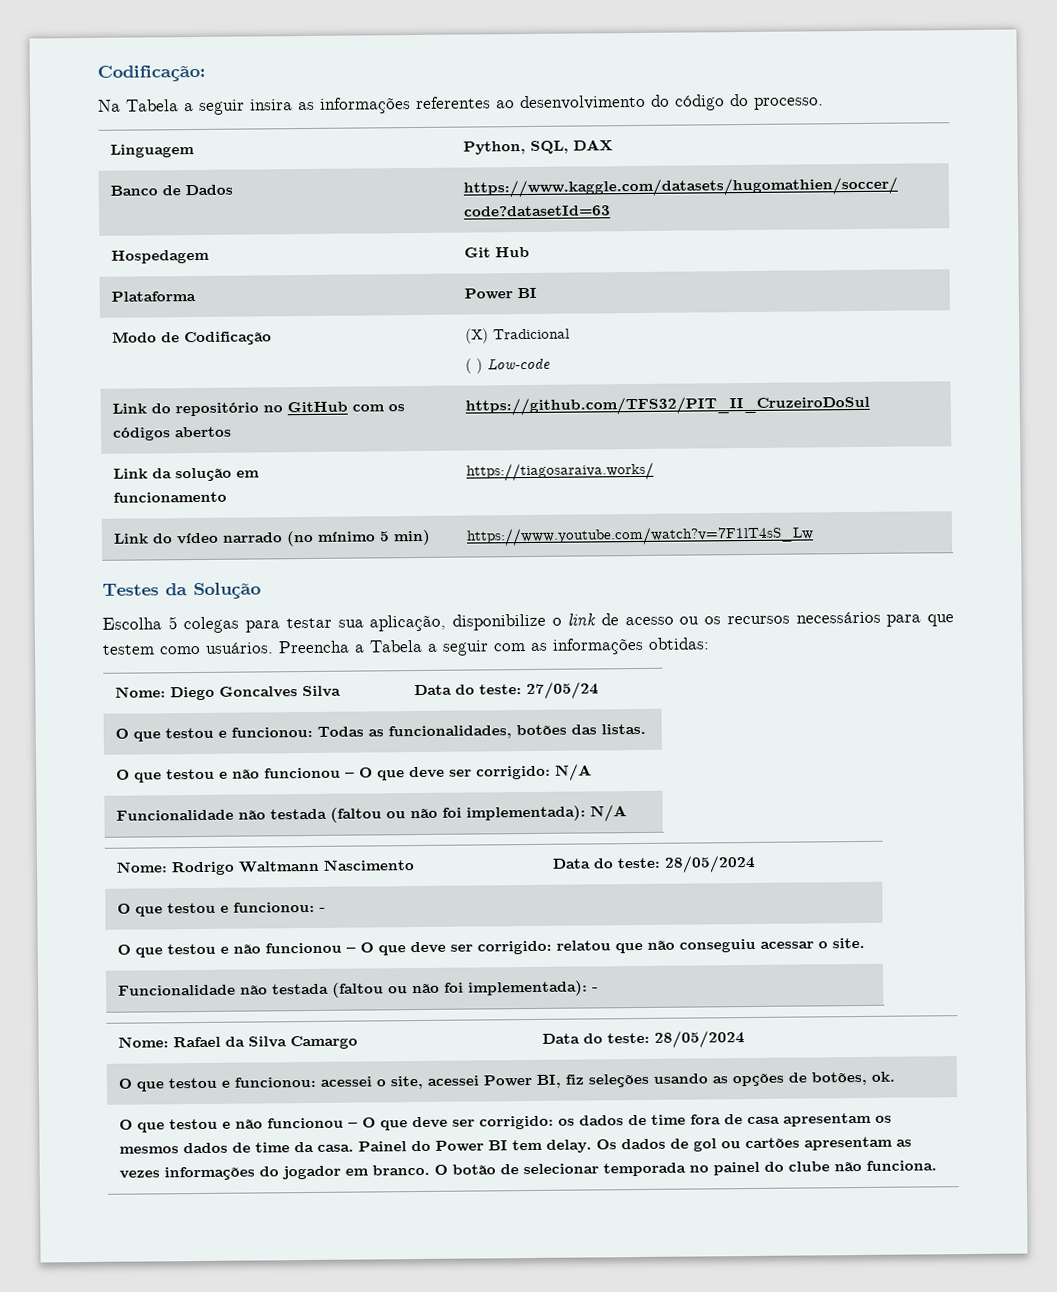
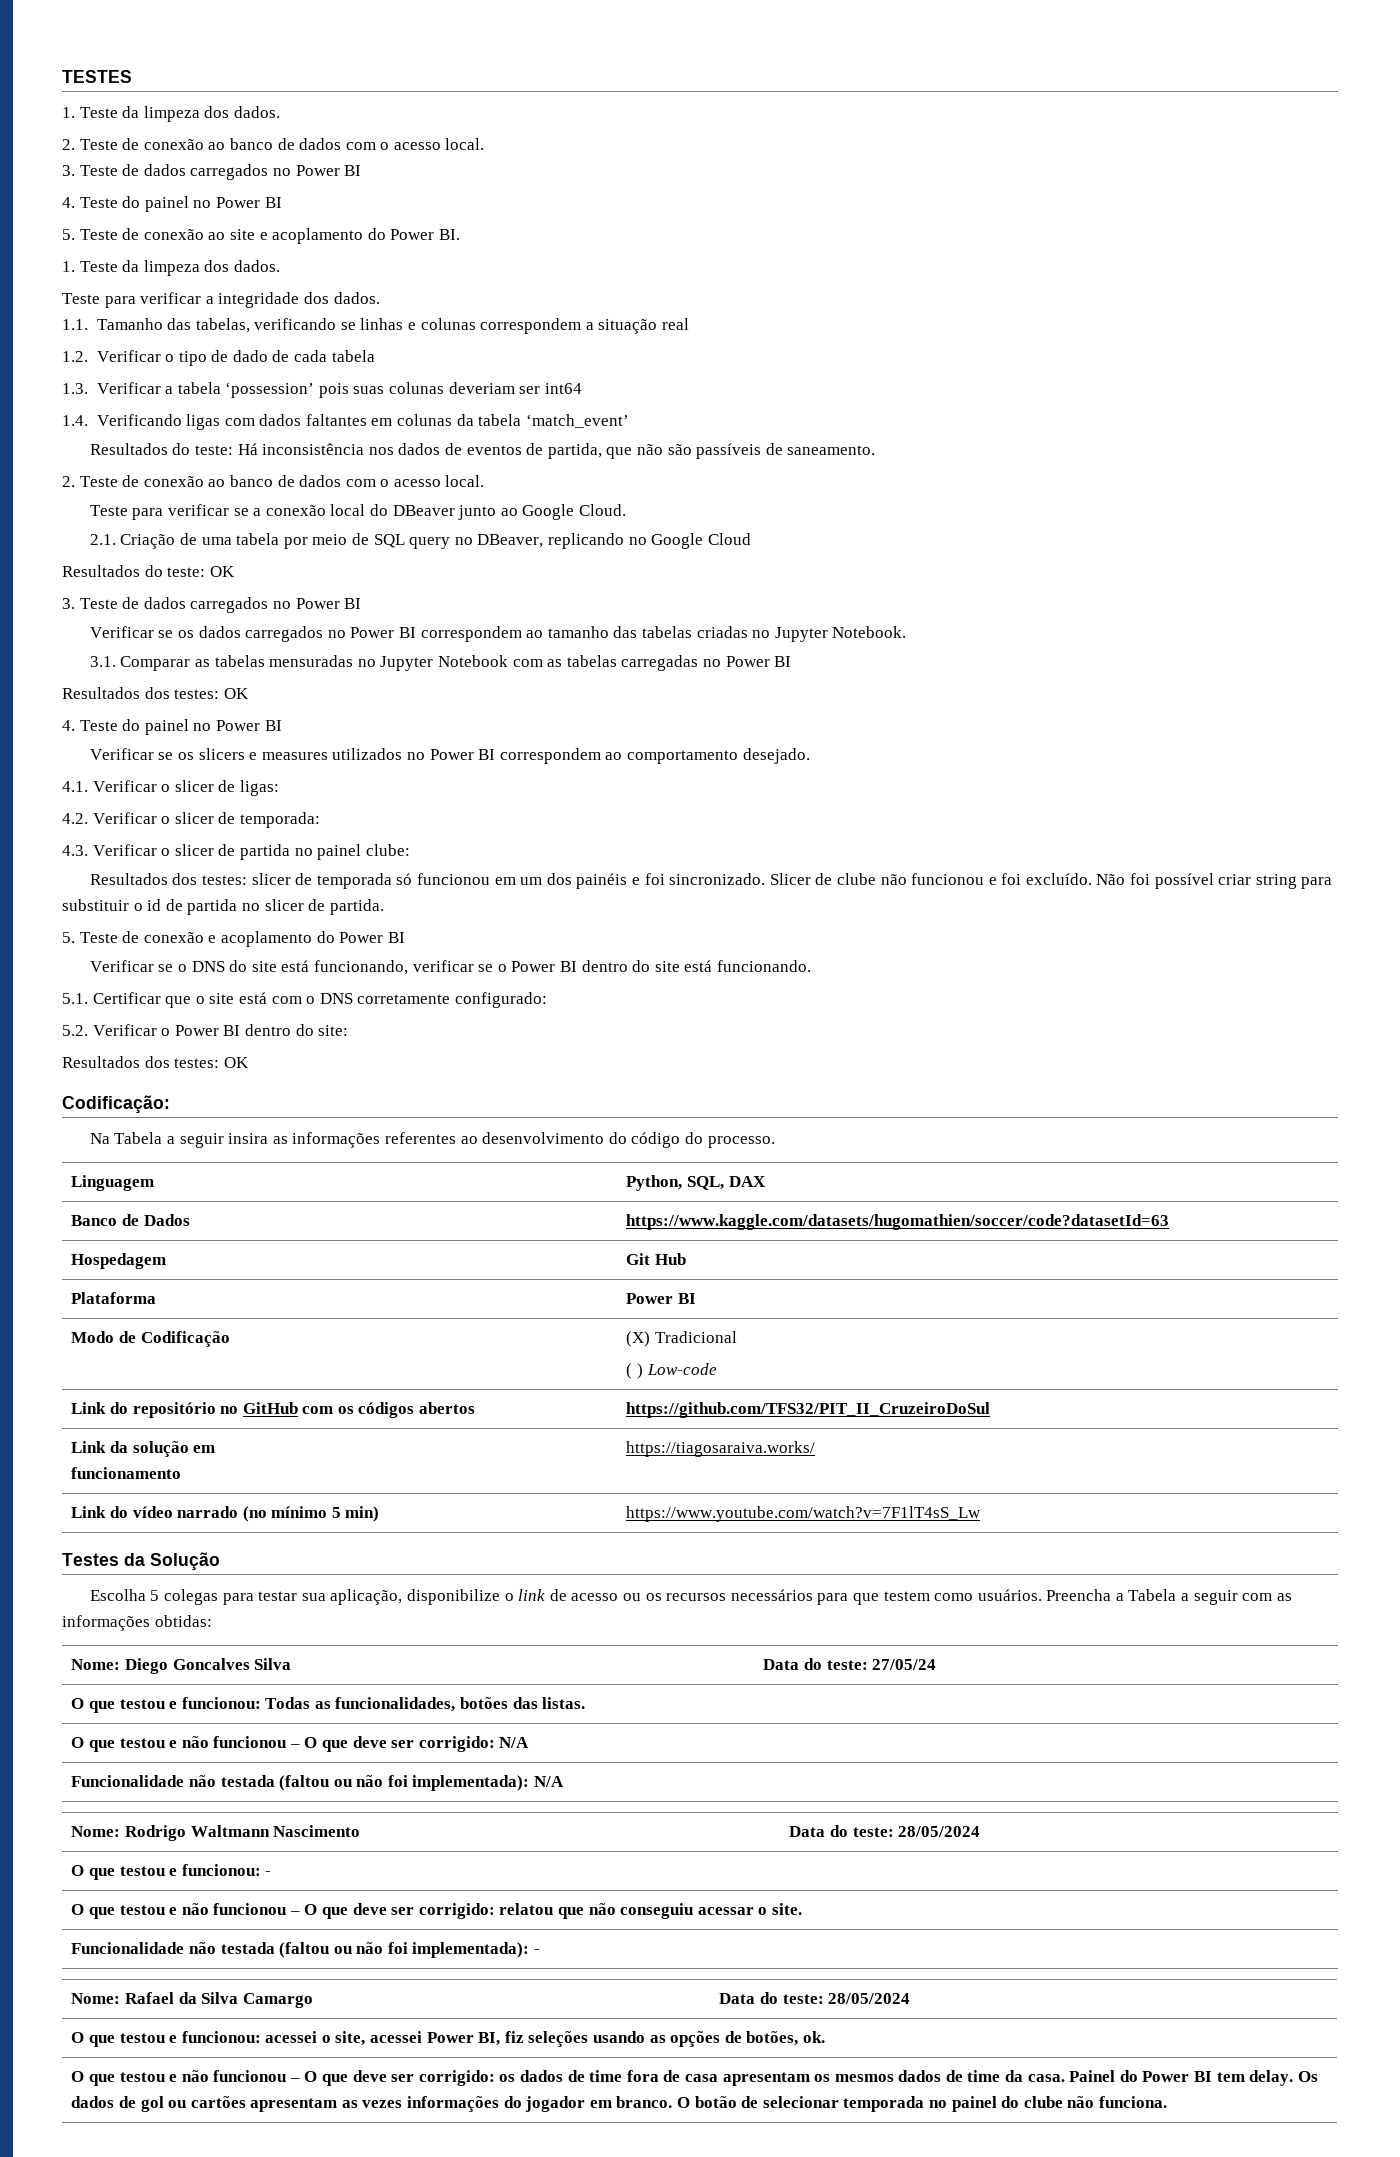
(97, 73) none -> [62,70,132,83] [62,106,280,122] [62,138,485,150] [62,164,362,180] [62,196,282,212] [62,228,460,244] [62,260,280,276] [62,292,380,308] [62,318,689,334] [62,350,375,366] [62,382,582,398] [62,414,629,430] [89,443,876,459] [62,475,485,487] [89,504,626,520] [89,533,751,549] [62,565,235,577] [62,597,362,613] [89,626,907,642] [89,655,792,671] [62,687,249,699] [62,719,282,735] [89,748,810,764] [62,780,279,796] [62,812,320,828] [62,844,410,860] [89,873,1333,889] [62,899,384,915] [62,931,405,947] [89,960,811,975] [62,992,547,1008] [62,1024,349,1036] [62,1056,249,1068] TESTES // 1. Teste da limpeza dos dados. // 2. Teste de conexão ao banco de dados com o acesso local. // 3. Teste de dados carregados no Power BI // 4. Teste do painel no Power BI // 5. Teste de conexão ao site e acoplamento do Power BI. // 1. Teste da limpeza dos dados. // Teste para verificar a integridade dos dados. // 1.1. Tamanho das tabelas, verificando se linhas e colunas correspondem a situação real // 1.2. Verificar o tipo de dado de cada tabela // 1.3. Verificar a tabela ‘possession’ pois suas colunas deveriam ser int64 // 1.4. Verificando ligas com dados faltantes em colunas da tabela ‘match_event’ // Resultados do teste: Há inconsistência nos dados de eventos de partida, que não são passíveis de saneamento. // 2. Teste de conexão ao banco de dados com o acesso local. // Teste para verificar se a conexão local do DBeaver junto ao Google Cloud. // 2.1. Criação de uma tabela por meio de SQL query no DBeaver, replicando no Google Cloud // Resultados do teste: OK // 3. Teste de dados carregados no Power BI // Verificar se os dados carregados no Power BI correspondem ao tamanho das tabelas criadas no Jupyter Notebook. // 3.1. Comparar as tabelas mensuradas no Jupyter Notebook com as tabelas carregadas no Power BI // Resultados dos testes: OK // 4. Teste do painel no Power BI // Verificar se os slicers e measures utilizados no Power BI correspondem ao comportamento desejado. // 4.1. Verificar o slicer de ligas: // 4.2. Verificar o slicer de temporada: // 4.3. Verificar o slicer de partida no painel clube: // Resultados dos testes: slicer de temporada só funcionou em um dos painéis e foi sincronizado. Slicer de clube não funcionou e foi excluído. Não foi possível criar string para substituir o id de partida no slicer de partida. // 5. Teste de conexão e acoplamento do Power BI // Verificar se o DNS do site está funcionando, verificar se o Power BI dentro do site está funcionando. // 5.1. Certificar que o site está com o DNS corretamente configurado: // 5.2. Verificar o Power BI dentro do site: // Resultados dos testes: OK //

